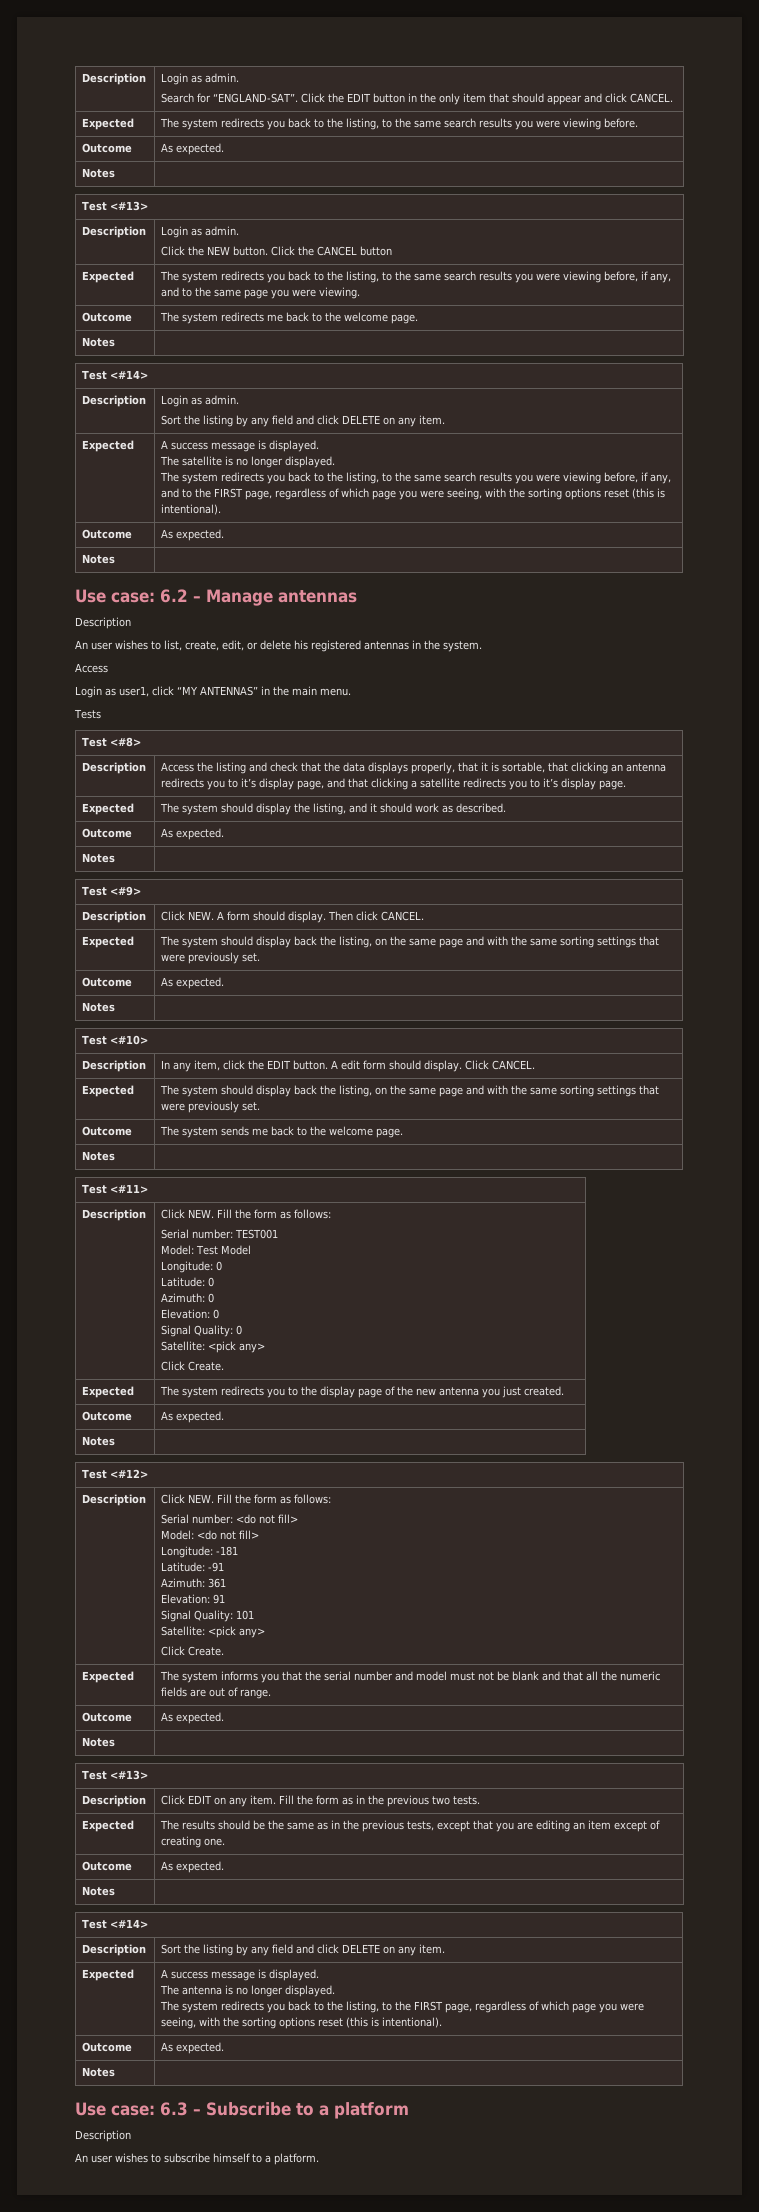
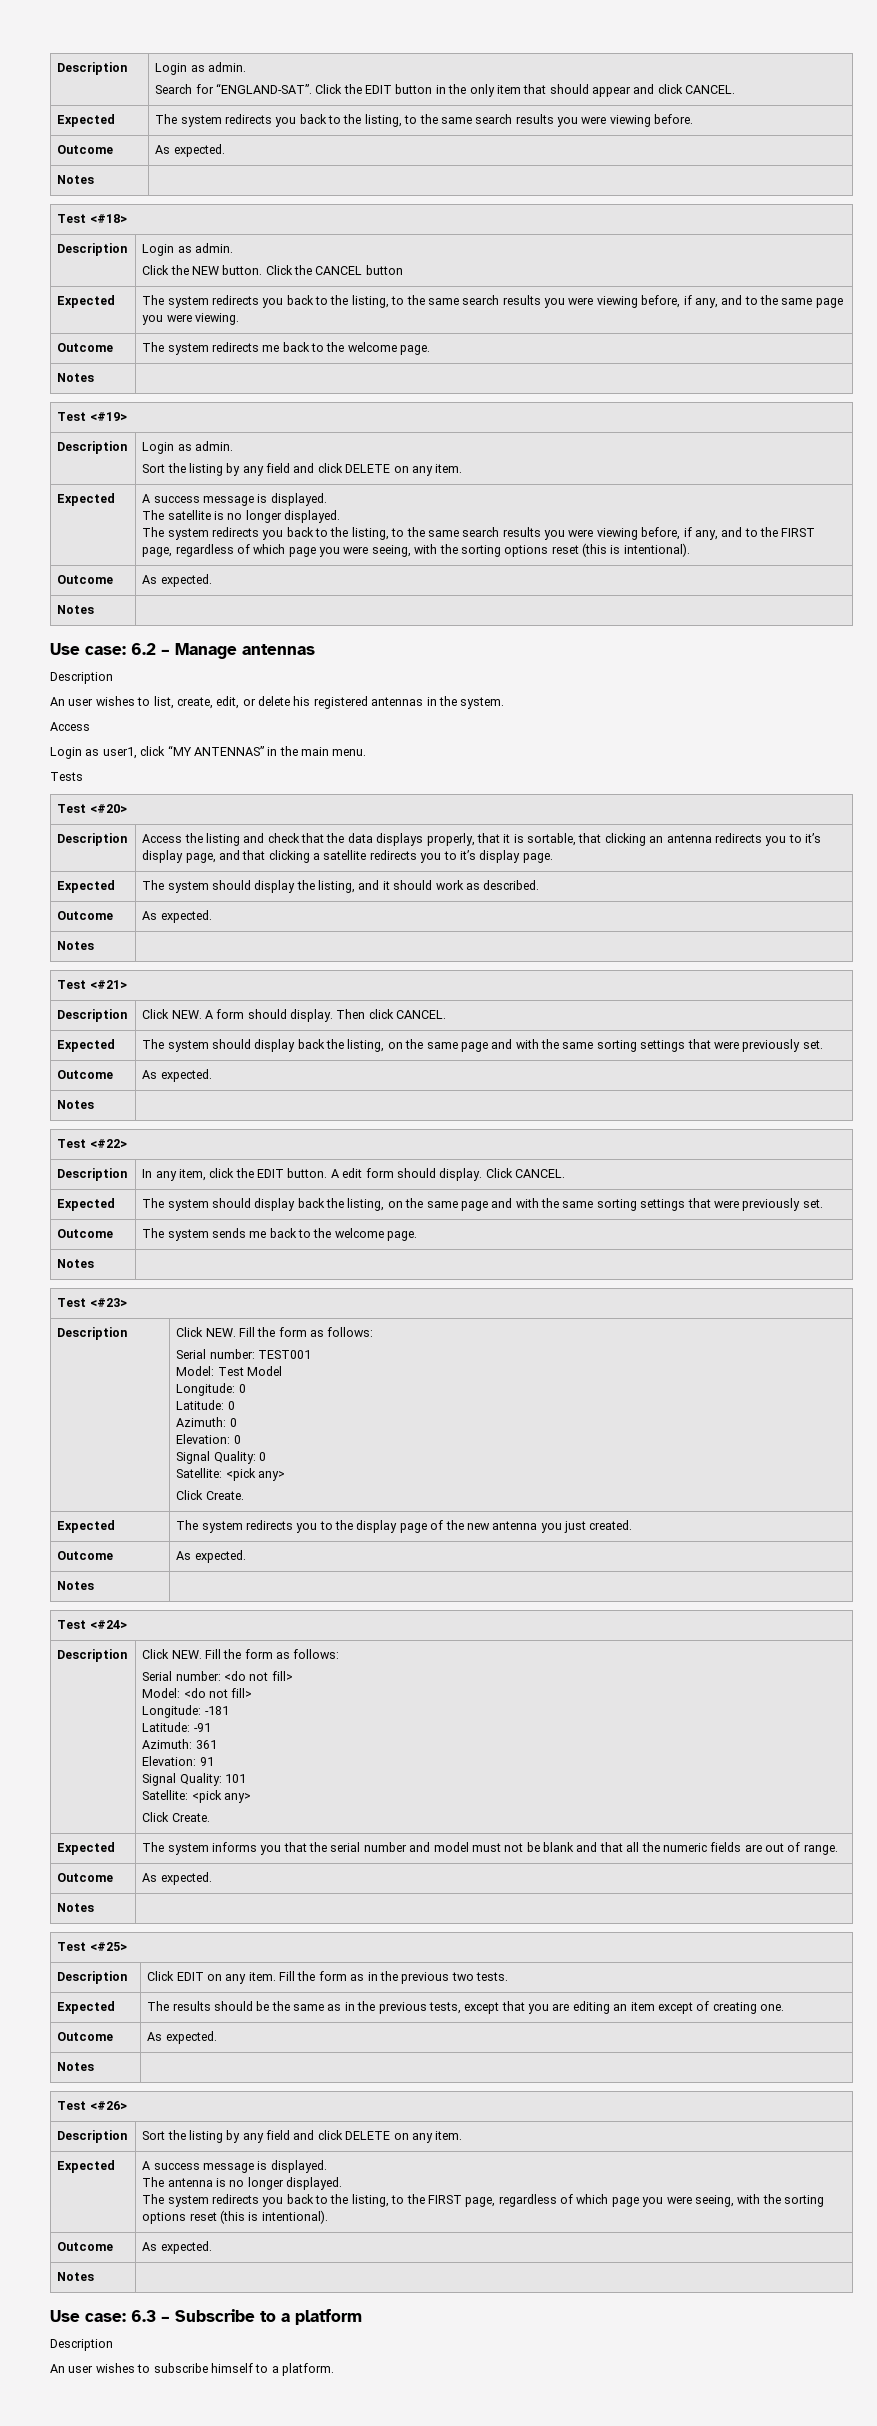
[110,201,149,211] <#13> -> [89,214,127,223] <#18>
[110,370,149,379] <#14> -> [89,412,127,421] <#19>
[110,737,142,747] <#8> -> [89,804,127,813] <#20>
[110,886,142,896] <#9> -> [89,980,127,989] <#21>
[110,1035,149,1045] <#10> -> [89,1139,127,1148] <#22>
[110,1184,149,1193] <#11> -> [89,1298,127,1307] <#23>
[110,1469,149,1478] <#12> -> [89,1620,127,1629] <#24>
[110,1770,149,1780] <#13> -> [89,1942,127,1951] <#25>
[110,1919,149,1928] <#14> -> [89,2101,127,2110] <#26>

